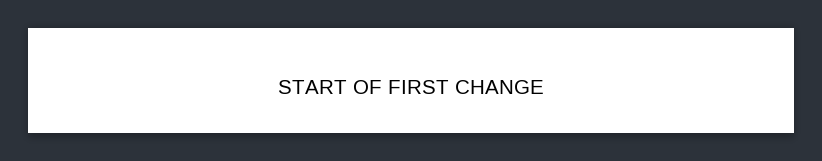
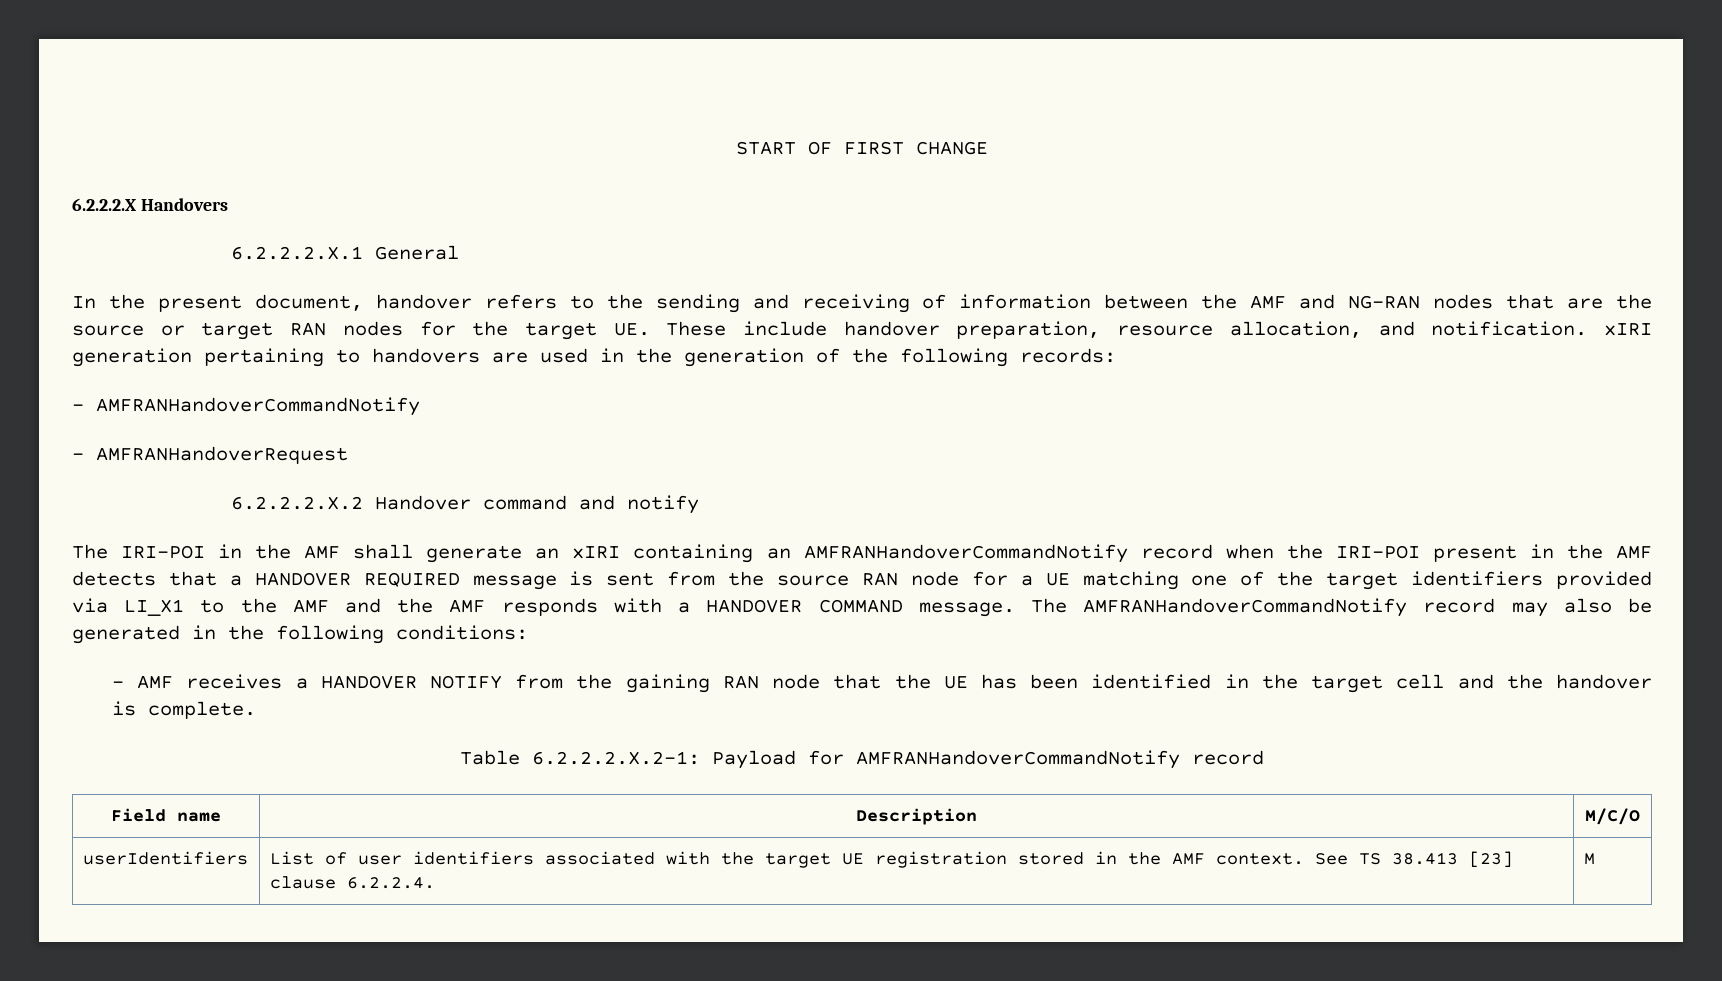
(544, 87) none -> [72,198,228,211] [231,245,460,260] [72,294,1653,313] [72,321,1653,340] [72,348,1116,367] [72,397,420,416] [72,446,348,464] [231,495,700,514] [72,544,1652,563] [72,571,1653,590] [72,598,1652,617] [72,625,528,644] [111,674,1652,693] [111,701,256,719] [460,750,1264,769] [111,808,221,822] [856,808,977,825] [1585,808,1640,825] [82,851,248,865] [269,851,1513,868] [269,876,435,889] [1583,853,1595,865] // 6.2.2.2.X Handovers // 6.2.2.2.X.1 General // In the present document, handover refers to the sending and receiving of information between the AMF and NG-RAN nodes that are the source or target RAN nodes for the target UE. These include handover preparation, resource allocation, and notification. xIRI generation pertaining to handovers are used in the generation of the following records: // - AMFRANHandoverCommandNotify // - AMFRANHandoverRequest // 6.2.2.2.X.2 Handover command and notify // The IRI-POI in the AMF shall generate an xIRI containing an AMFRANHandoverCommandNotify record when the IRI-POI present in the AMF detects that a HANDOVER REQUIRED message is sent from the source RAN node for a UE matching one of the target identifiers provided via LI_X1 to the AMF and the AMF responds with a HANDOVER COMMAND message. The AMFRANHandoverCommandNotify record may also be generated in the following conditions: // - AMF receives a HANDOVER NOTIFY from the gaining RAN node that the UE has been identified in the target cell and the handover is complete. // Table 6.2.2.2.X.2-1: Payload for AMFRANHandoverCommandNotify record // Field name | Description | M/C/O // userIdentifiers | List of user identifiers associated with the target UE registration stored in the AMF context. See TS 38.413 [23] clause 6.2.2.4. | M

